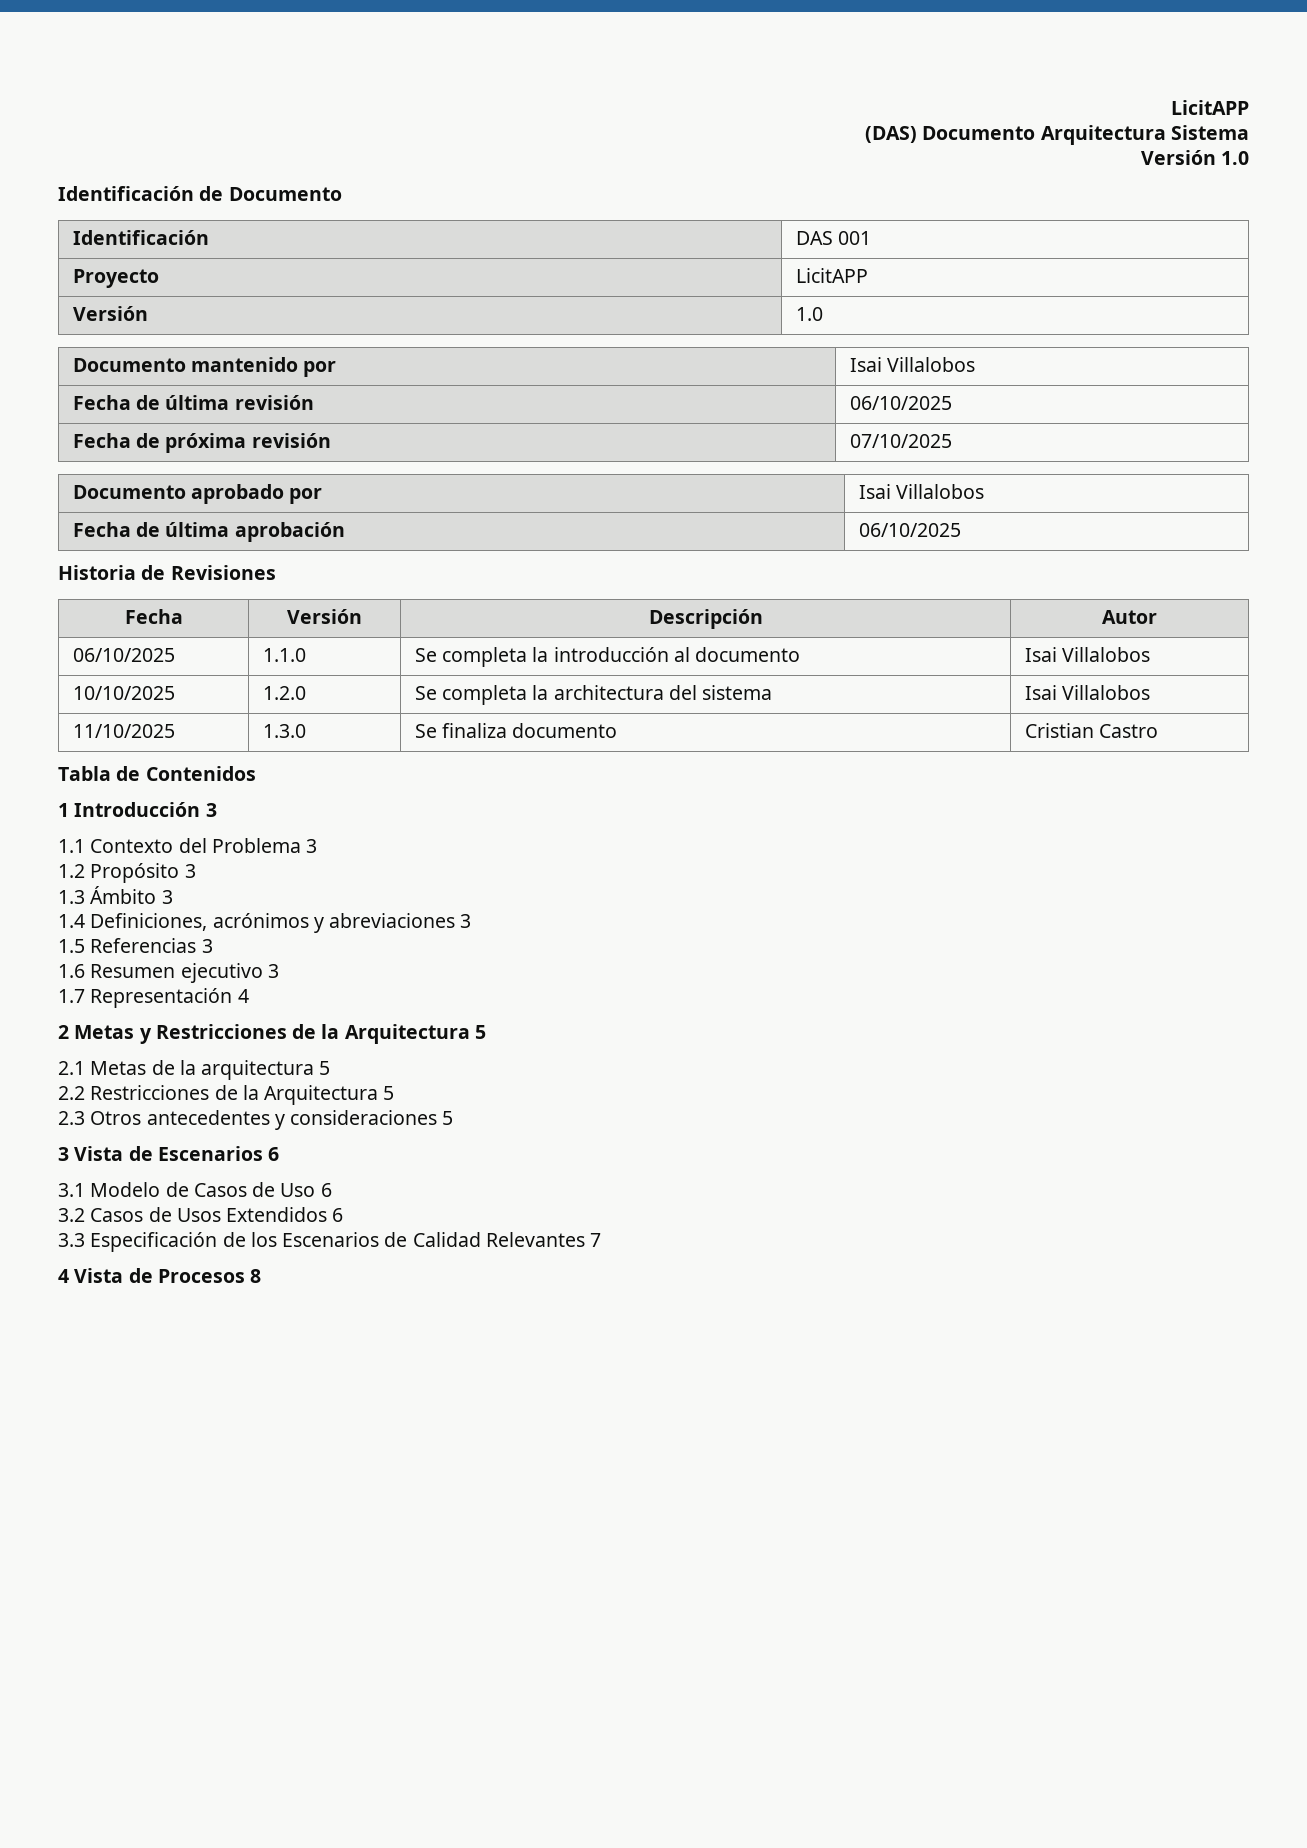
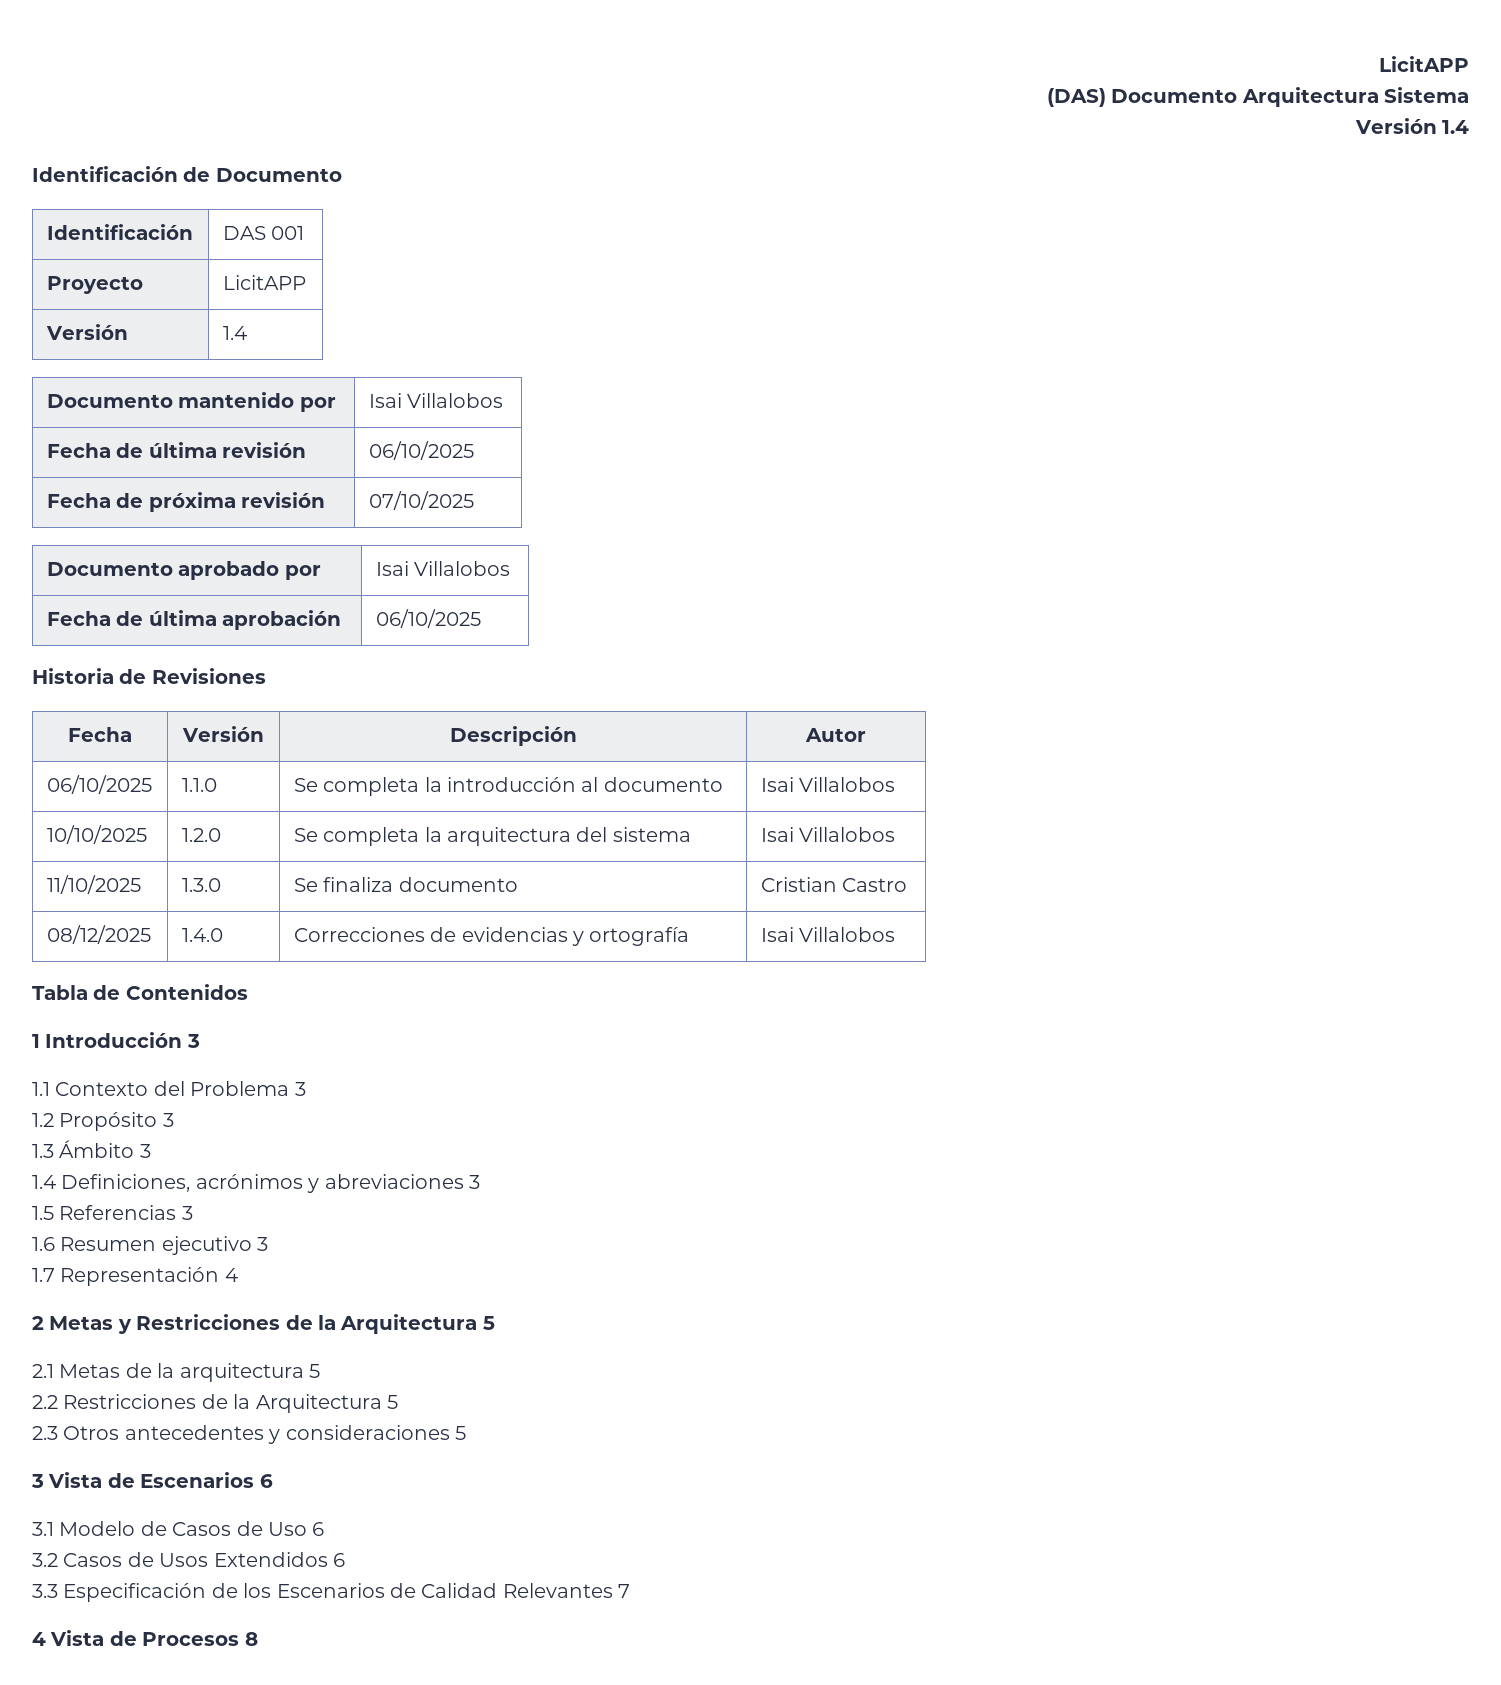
[1221,151,1249,165] 1.0 -> [1442,120,1469,134] 1.4
[795,307,823,321] 1.0 -> [222,326,247,340] 1.4
[553,685,664,700] architectura -> [446,827,571,846] arquitectura
(1159, 731) none -> [46,925,151,944] [181,928,223,942] [293,927,690,946] [760,927,896,942] // 08/12/2025 | 1.4.0 | Correcciones de evidencias y ortografía | Isai Villalobos

